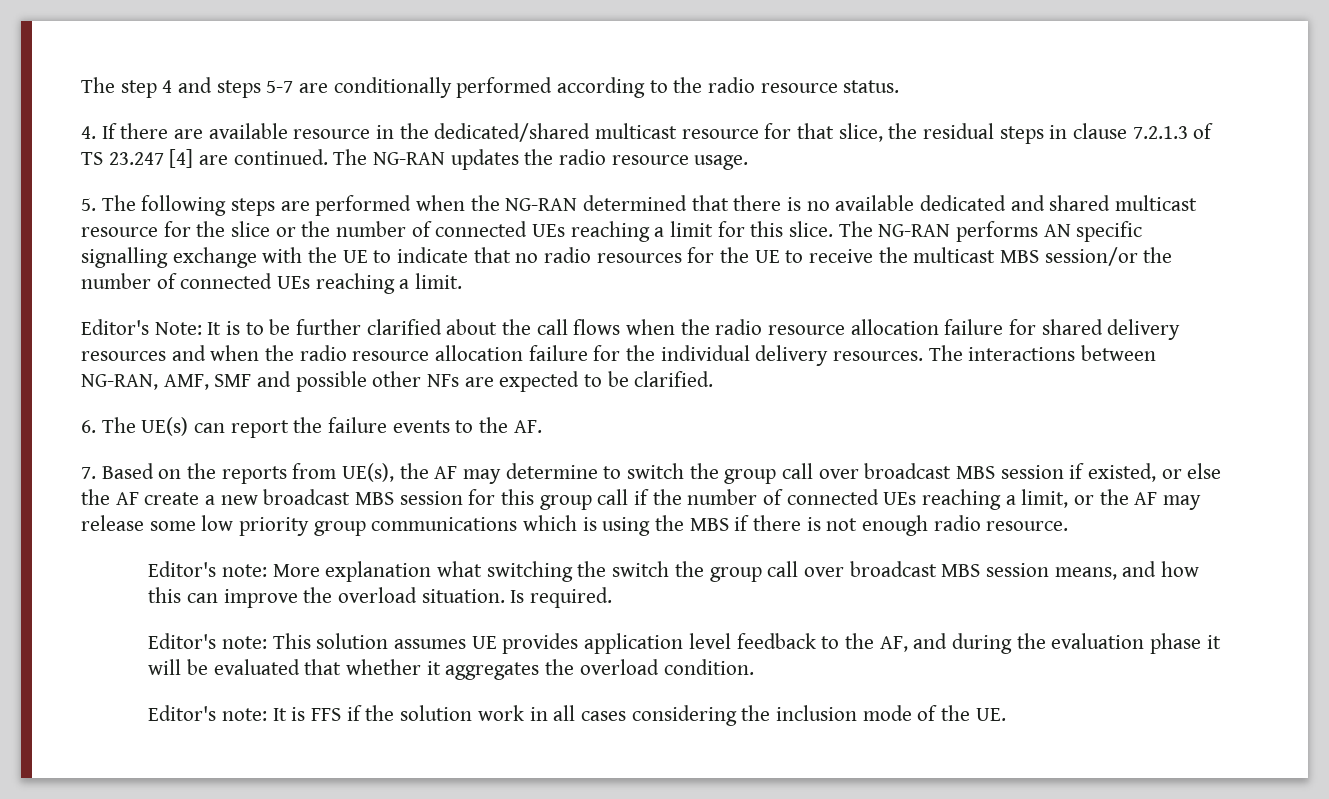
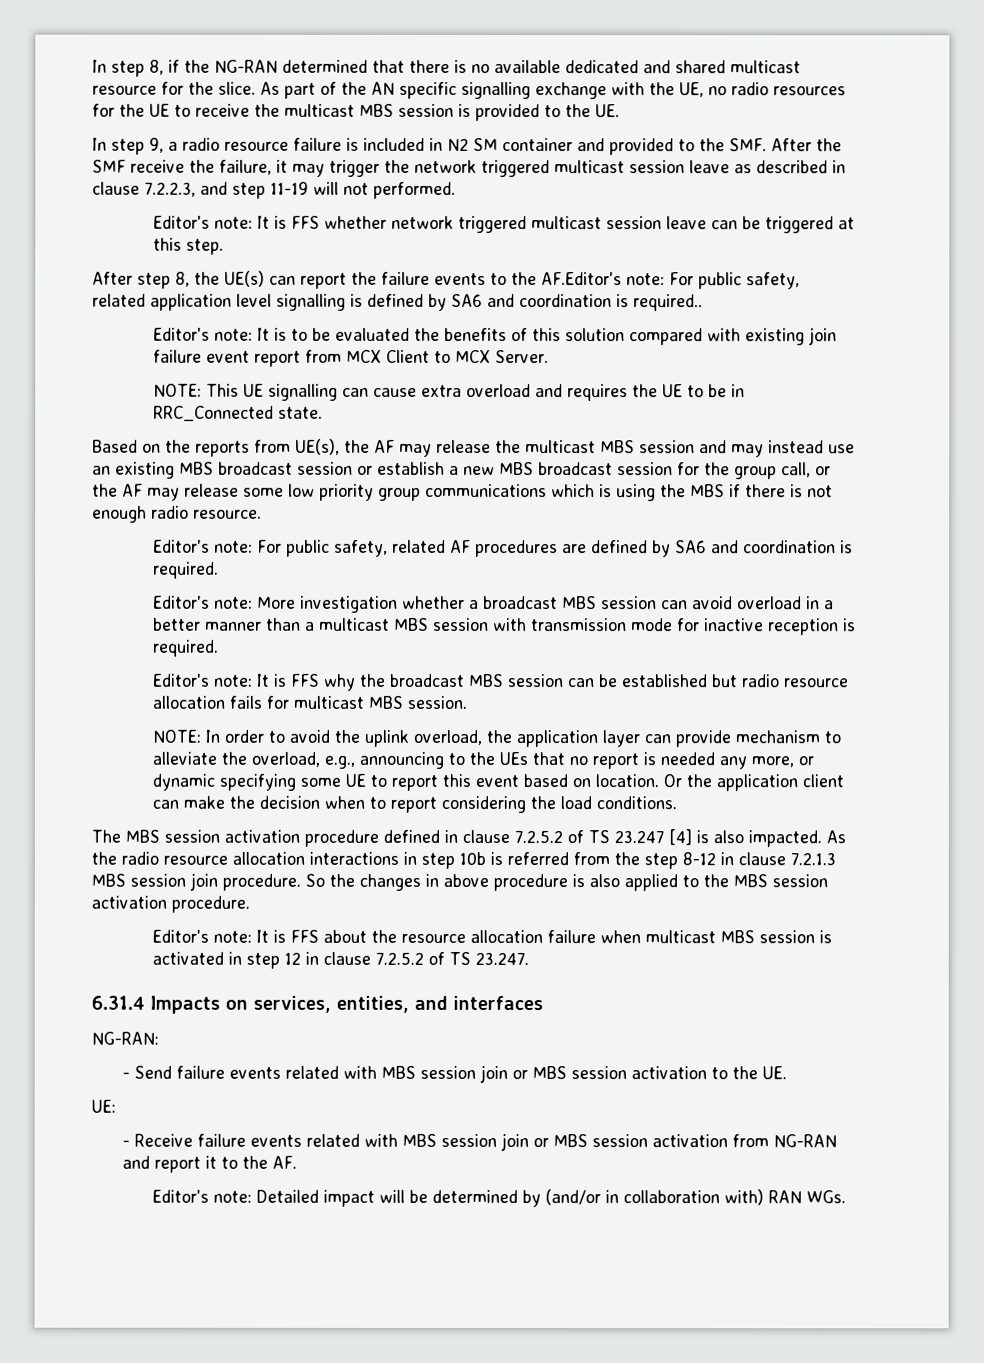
[81,77,900,98] [81,123,1214,144] [81,149,749,170] [81,195,466,216] The step 4 and steps 5-7 are conditionally performed according to the radio resource status. // 4. If there are available resource in the dedicated/shared multicast resource for that slice, the residual steps in clause 7.2.1.3 of TS 23.247 [4] are continued. The NG-RAN updates the radio resource usage. // 5. The following steps are performed when -> [92,59,180,77] In step 8, if
[231,221,1039,242] slice or the number of connected UEs reaching a limit for this slice. The NG-RAN performs -> [218,81,367,99] slice. As part of the
[342,247,511,263] UE to indicate that -> [679,82,704,98] UE,
[1044,247,1173,266] [81,273,463,294] [81,319,1181,340] [81,345,1157,366] [81,371,714,392] [81,417,136,433] session/or the number of connected UEs reaching a limit. // Editor's Note: It is to be further clarified about the call flows when the radio resource allocation failure for shared delivery resources and when the radio resource allocation failure for the individual delivery resources. The interactions between NG-RAN, AMF, SMF and possible other NFs are expected to be clarified. // 6. The -> [398,103,620,122] [92,137,842,156] [92,159,846,178] [92,181,456,199] [153,215,856,234] [153,237,225,255] [92,271,220,289] session is provided to the UE. // In step 9, a radio resource failure is included in N2 SM container and provided to the SMF. After the SMF receive the failure, it may trigger the network triggered multicast session leave as described in clause 7.2.2.3, and step 11-19 will not performed. // Editor's note: It is FFS whether network triggered multicast session leave can be triggered at this step. // After step 8, the
[513,420,542,433] [81,467,96,479] AF. // 7. -> [541,272,800,290] [92,293,703,312] [153,327,838,346] [153,349,550,367] [153,383,746,402] [153,405,324,422] AF.Editor's note: For public safety, related application level signalling is defined by SA6 and coordination is required.. // Editor's note: It is to be evaluated the benefits of this solution compared with existing join failure event report from MCX Client to MCX Server. // NOTE: This UE signalling can cause extra overload and requires the UE to be in RRC_Connected state. //
[505,463,1222,484] [81,489,1069,510] determine to switch the group call over broadcast MBS session if existed, or else the AF create a new broadcast MBS session for this group call if the number of connected UEs reaching a limit, -> [436,439,855,458] [92,461,811,480] release the multicast MBS session and may instead use an existing MBS broadcast session or establish a new MBS broadcast session for the group call,
[272,561,1199,582] [148,587,613,608] [148,633,1221,654] [148,659,754,680] [148,705,1006,726] More explanation what switching the switch the group call over broadcast MBS session means, and how this can improve the overload situation. Is required. // Editor's note: This solution assumes UE provides application level feedback to the AF, and during the evaluation phase it will be evaluated that whether it aggregates the overload condition. // Editor's note: It is FFS if the solution work in all cases considering the inclusion mode of the UE. -> [257,539,854,558] [153,561,220,579] [153,595,835,613] [153,617,857,636] [153,639,220,657] [152,673,850,691] [152,695,468,709] [152,729,842,748] [152,751,815,770] [152,773,845,792] [152,795,678,814] [91,829,846,848] [91,851,836,870] [91,872,828,892] [91,895,250,913] [152,929,833,944] [152,951,530,969] [91,995,543,1014] [91,1031,159,1045] [121,1064,787,1084] [91,1099,116,1113] [121,1133,837,1152] [121,1155,297,1173] [152,1189,847,1208] For public safety, related AF procedures are defined by SA6 and coordination is required. // Editor's note: More investigation whether a broadcast MBS session can avoid overload in a better manner than a multicast MBS session with transmission mode for inactive reception is required. // Editor's note: It is FFS why the broadcast MBS session can be established but radio resource allocation fails for multicast MBS session. // NOTE: In order to avoid the uplink overload, the application layer can provide mechanism to alleviate the overload, e.g., announcing to the UEs that no report is needed any more, or dynamic specifying some UE to report this event based on location. Or the application client can make the decision when to report considering the load conditions. // The MBS session activation procedure defined in clause 7.2.5.2 of TS 23.247 [4] is also impacted. As the radio resource allocation interactions in step 10b is referred from the step 8-12 in clause 7.2.1.3 MBS session join procedure. So the changes in above procedure is also applied to the MBS session activation procedure. // Editor's note: It is FFS about the resource allocation failure when multicast MBS session is activated in step 12 in clause 7.2.5.2 of TS 23.247. // 6.31.4 Impacts on services, entities, and interfaces // NG-RAN: // - Send failure events related with MBS session join or MBS session activation to the UE. // UE: // - Receive failure events related with MBS session join or MBS session activation from NG-RAN and report it to the AF. // Editor's note: Detailed impact will be determined by (and/or in collaboration with) RAN WGs.

